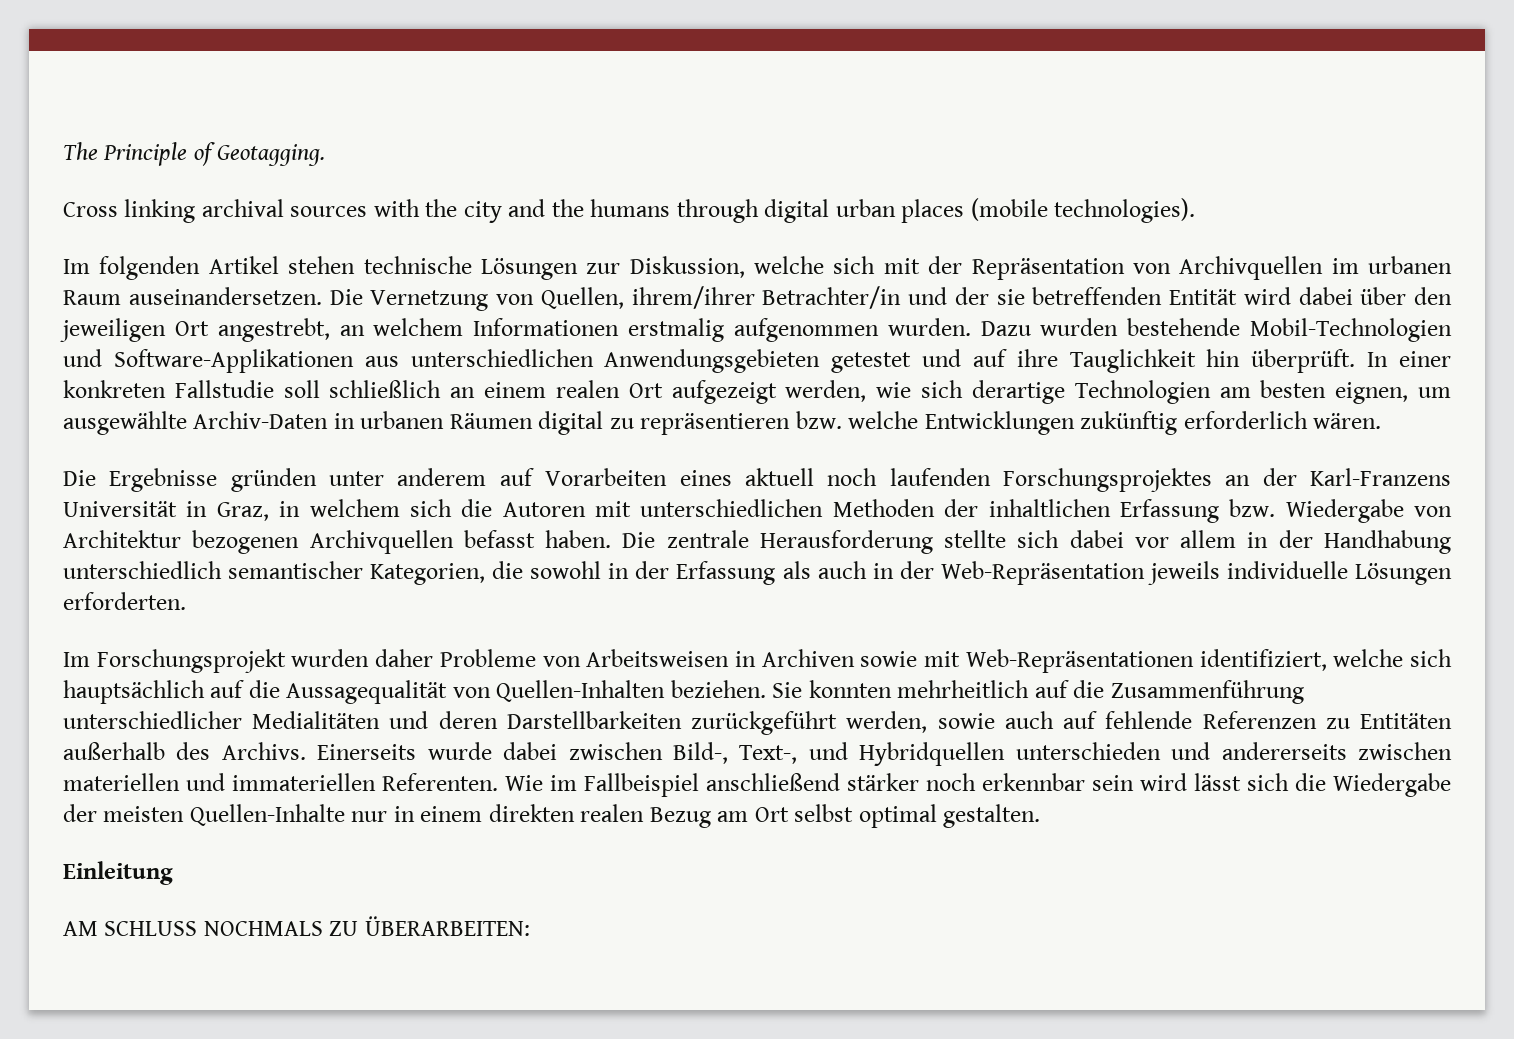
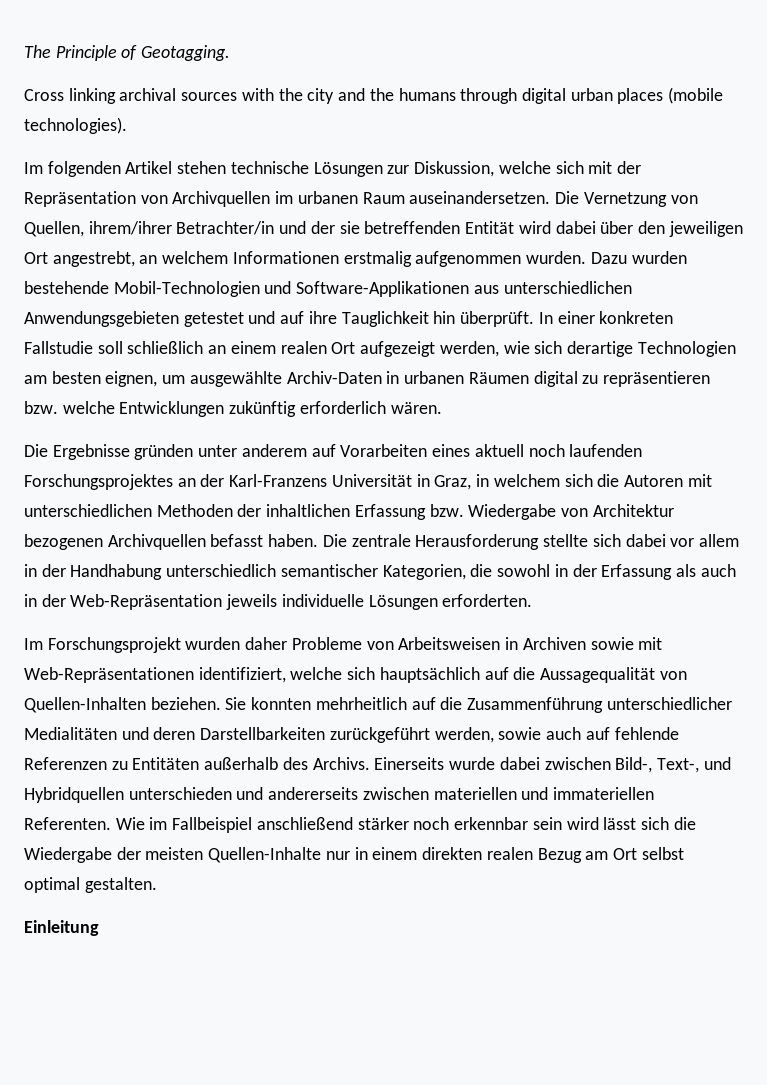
[63,916,530,936] // AM SCHLUSS NOCHMALS ZU ÜBERARBEITEN: -> (99, 928) none

